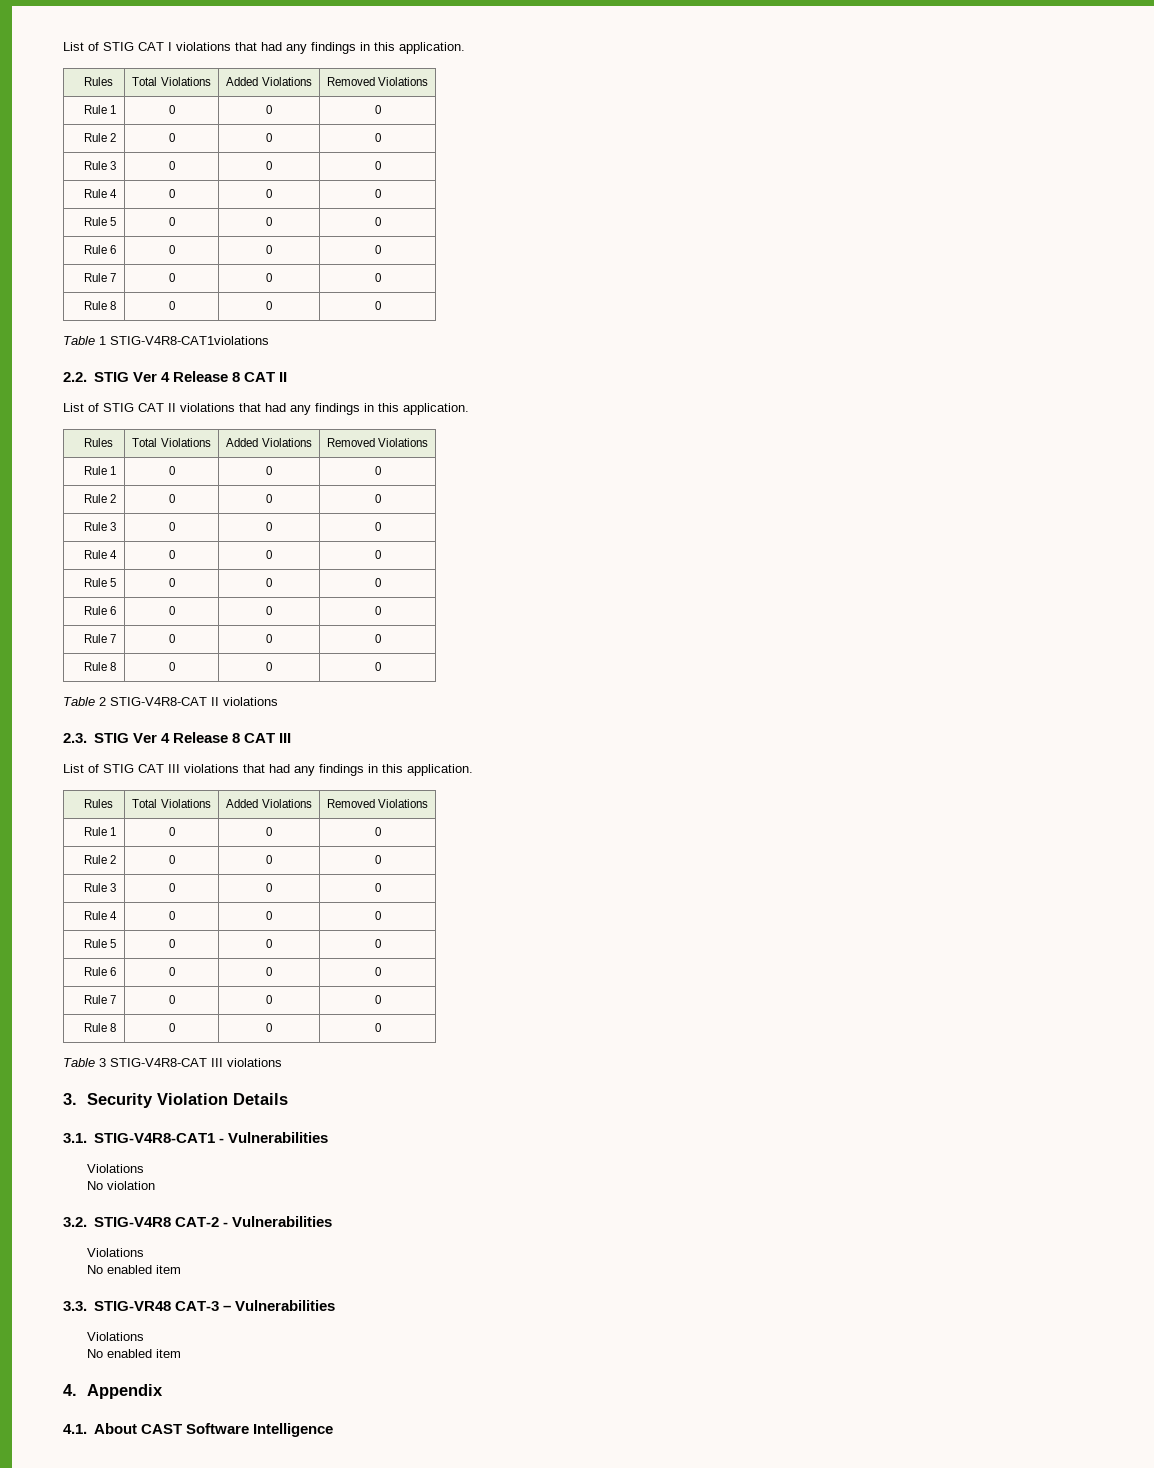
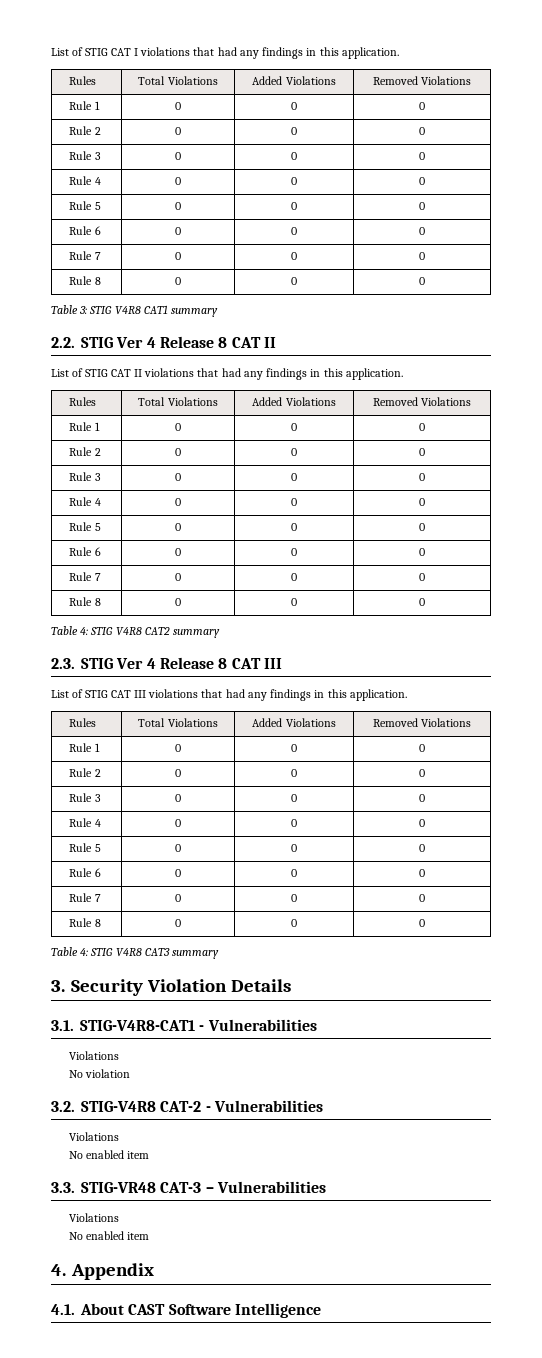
[99,336,269,345] 1 STIG-V4R8-CAT1violations -> [79,305,219,317] 3: STIG V4R8 CAT1 summary
[99,697,278,706] 2 STIG-V4R8-CAT II violations -> [80,627,221,638] 4: STIG V4R8 CAT2 summary
[99,1058,282,1067] 3 STIG-V4R8-CAT III violations -> [80,948,220,959] 4: STIG V4R8 CAT3 summary

